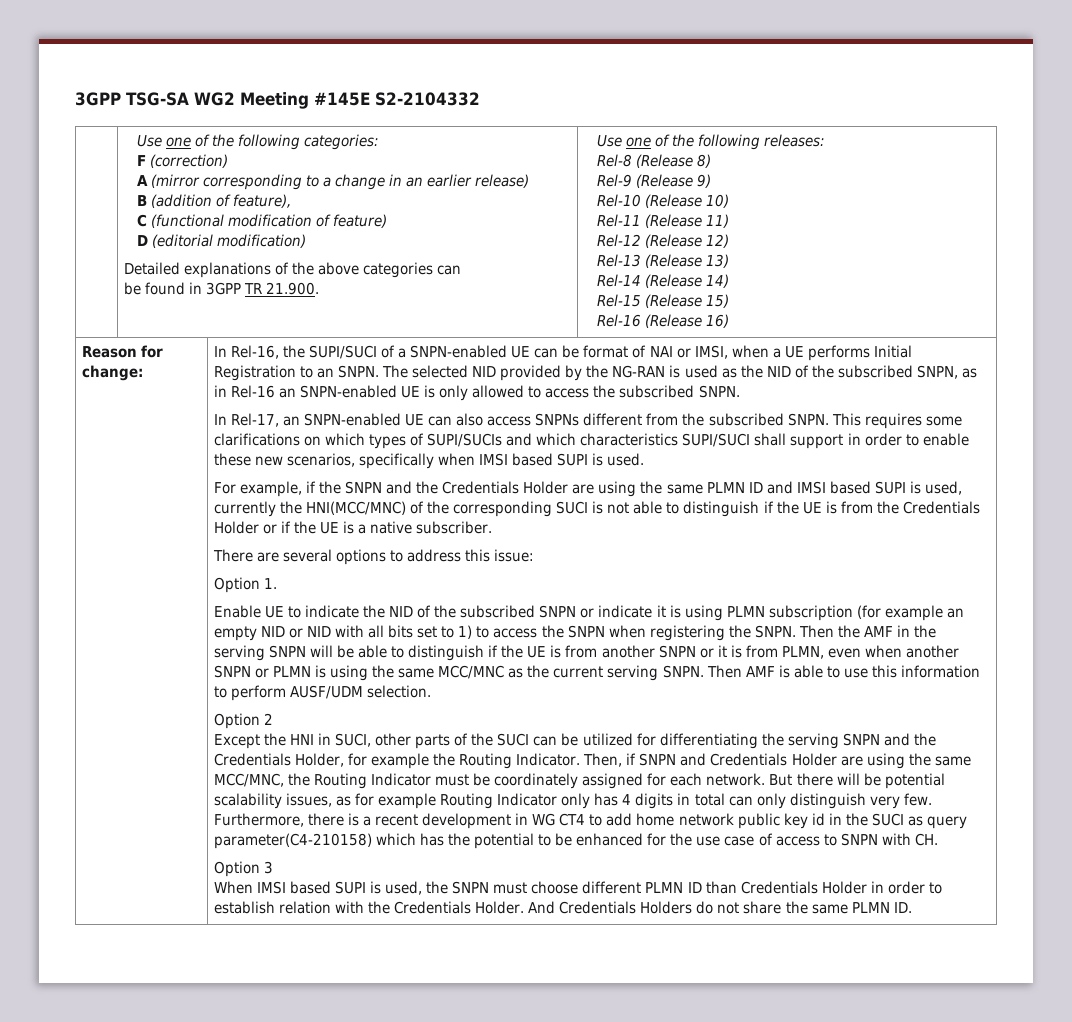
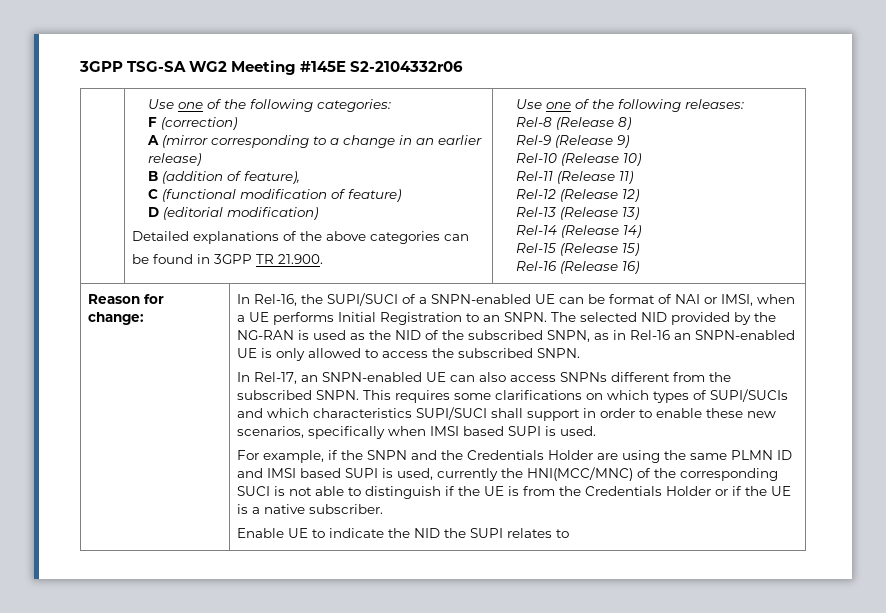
[375,92,480,106] S2-2104332 -> [350,61,464,72] S2-2104332r06
[212,549,535,565] [213,577,277,593] // There are several options to address this issue: // Option 1. -> (384, 509) none
[417,605,964,621] [213,625,937,641] [213,645,959,661] [213,665,980,681] [213,685,432,701] [213,713,273,729] [213,733,936,749] [213,753,971,769] [213,773,945,789] [213,793,932,809] [213,813,967,829] [213,833,938,849] [213,861,273,877] [213,881,942,895] [213,901,912,914] of the subscribed SNPN or indicate it is using PLMN subscription (for example an empty NID or NID with all bits set to 1) to access the SNPN when registering the SNPN. Then the AMF in the serving SNPN will be able to distinguish if the UE is from another SNPN or it is from PLMN, even when another SNPN or PLMN is using the same MCC/MNC as the current serving SNPN. Then AMF is able to use this information to perform AUSF/UDM selection. // Option 2 // Except the HNI in SUCI, other parts of the SUCI can be utilized for differentiating the serving SNPN and the Credentials Holder, for example the Routing Indicator. Then, if SNPN and Credentials Holder are using the same MCC/MNC, the Routing Indicator must be coordinately assigned for each network. But there will be potential scalability issues, as for example Routing Indicator only has 4 digits in total can only distinguish very few. Furthermore, there is a recent development in WG CT4 to add home network public key id in the SUCI as query parameter(C4-210158) which has the potential to be enhanced for the use case of access to SNPN with CH. // Option 3 // When IMSI based SUPI is used, the SNPN must choose different PLMN ID than Credentials Holder in order to establish relation with the Credentials Holder. And Credentials Holders do not share the same PLMN ID. -> [444,528,570,538] the SUPI relates to

